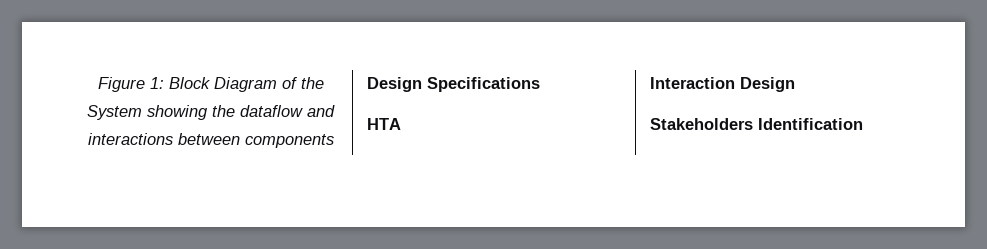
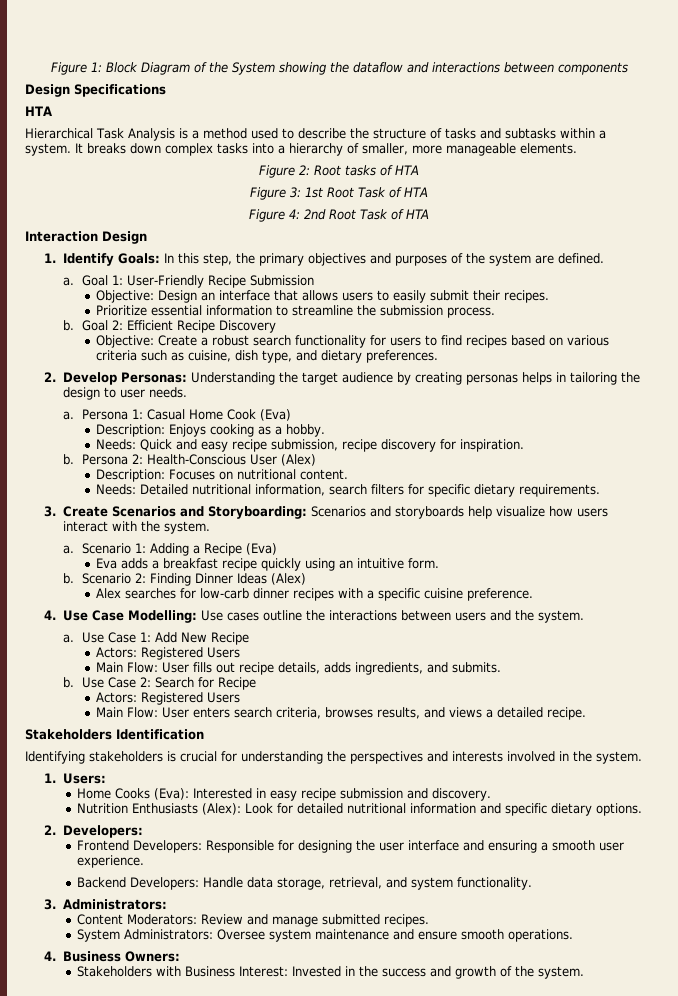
[650,77,795,92] [650,118,863,130] Interaction Design // Stakeholders Identification -> [25,128,606,141] [25,143,577,156] [259,165,420,178] [250,187,428,200] [248,209,430,222] [25,231,147,244] [44,253,605,266] [63,275,315,288] [96,290,550,303] [96,305,496,318] [63,320,277,333] [96,335,610,348] [96,350,439,363] [44,372,641,385] [63,387,188,400] [63,409,292,421] [96,424,326,437] [96,439,525,452] [63,454,317,466] [96,469,349,482] [96,484,601,497] [44,506,609,519] [63,521,211,534] [63,543,278,556] [96,558,440,571] [63,573,307,586] [96,588,534,601] [44,610,585,623] [63,632,250,645] [96,647,241,660] [96,662,502,675] [63,677,257,690] [96,692,241,705] [96,707,587,720] [25,729,204,740] [25,751,642,764] [44,773,107,784] [76,788,491,801] [76,803,642,816] [44,825,144,838] [76,840,624,853] [76,855,144,868] [76,877,532,890] [44,899,168,910] [76,914,429,927] [76,929,573,942] [44,951,181,962] [76,966,584,979] Hierarchical Task Analysis is a method used to describe the structure of tasks and subtasks within a system. It breaks down complex tasks into a hierarchy of smaller, more manageable elements. // Figure 2: Root tasks of HTA // Figure 3: 1st Root Task of HTA // Figure 4: 2nd Root Task of HTA // Interaction Design // 1. Identify Goals: In this step, the primary objectives and purposes of the system are defined. // a. Goal 1: User-Friendly Recipe Submission // Objective: Design an interface that allows users to easily submit their recipes. // Prioritize essential information to streamline the submission process. // b. Goal 2: Efficient Recipe Discovery // Objective: Create a robust search functionality for users to find recipes based on various criteria such as cuisine, dish type, and dietary preferences. // 2. Develop Personas: Understanding the target audience by creating personas helps in tailoring the design to user needs. // a. Persona 1: Casual Home Cook (Eva) // Description: Enjoys cooking as a hobby. // Needs: Quick and easy recipe submission, recipe discovery for inspiration. // b. Persona 2: Health-Conscious User (Alex) // Description: Focuses on nutritional content. // Needs: Detailed nutritional information, search filters for specific dietary requirements. // 3. Create Scenarios and Storyboarding: Scenarios and storyboards help visualize how users interact with the system. // a. Scenario 1: Adding a Recipe (Eva) // Eva adds a breakfast recipe quickly using an intuitive form. // b. Scenario 2: Finding Dinner Ideas (Alex) // Alex searches for low-carb dinner recipes with a specific cuisine preference. // 4. Use Case Modelling: Use cases outline the interactions between users and the system. // a. Use Case 1: Add New Recipe // Actors: Registered Users // Main Flow: User fills out recipe details, adds ingredients, and submits. // b. Use Case 2: Search for Recipe // Actors: Registered Users // Main Flow: User enters search criteria, browses results, and views a detailed recipe. // Stakeholders Identification // Identifying stakeholders is crucial for understanding the perspectives and interests involved in the system. // 1. Users: // Home Cooks (Eva): Interested in easy recipe submission and discovery. // Nutrition Enthusiasts (Alex): Look for detailed nutritional information and specific dietary options. // 2. Developers: // Frontend Developers: Responsible for designing the user interface and ensuring a smooth user experience. // Backend Developers: Handle data storage, retrieval, and system functionality. // 3. Administrators: // Content Moderators: Review and manage submitted recipes. // System Administrators: Oversee system maintenance and ensure smooth operations. // 4. Business Owners: // Stakeholders with Business Interest: Invested in the success and growth of the system.

